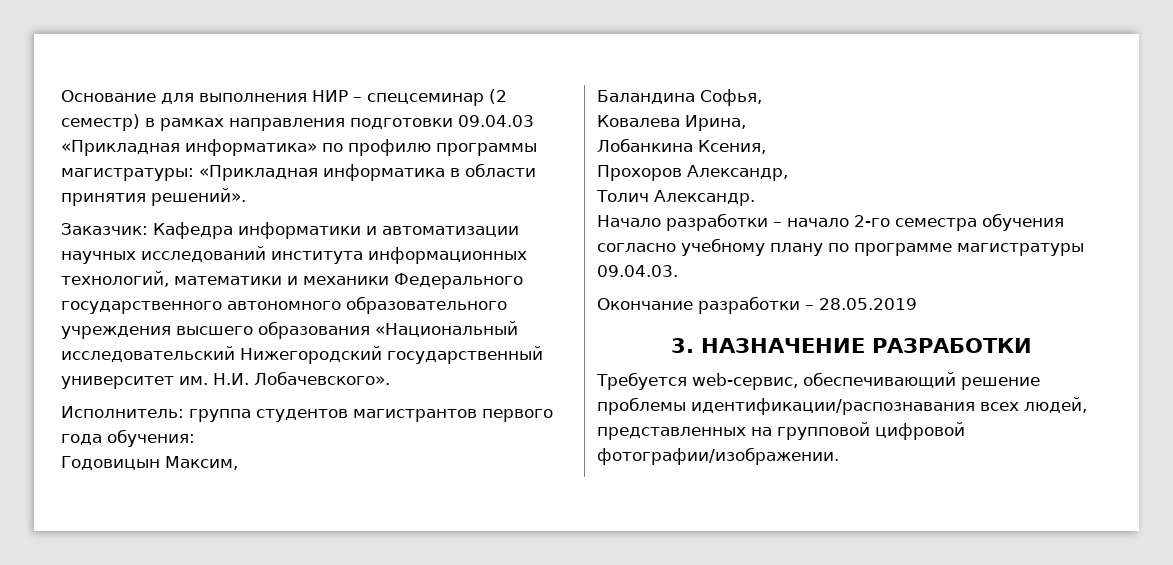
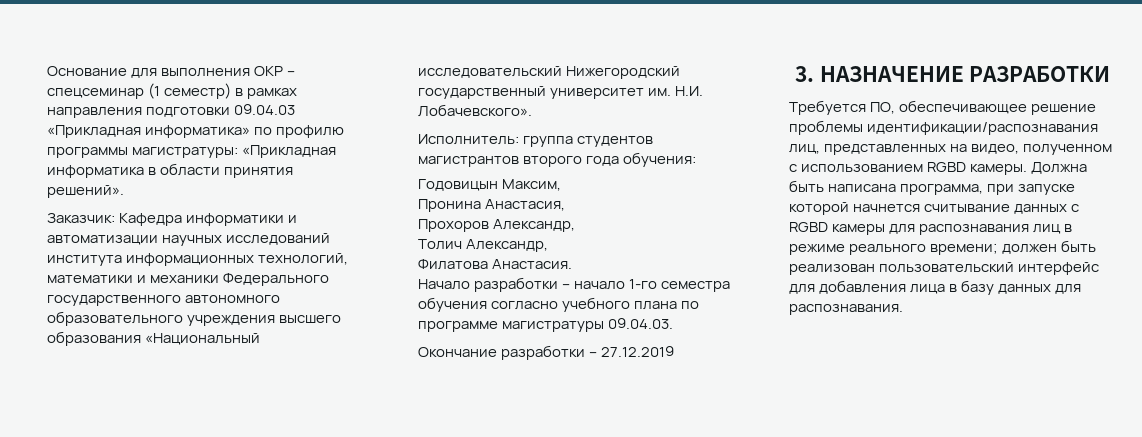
[312,90,348,102] НИР -> [254,66,284,76] ОКР
[489,89,507,104] (2 -> [148,83,161,99] (1
[482,409,553,422] первого -> [523,156,583,167] второго
[597,89,762,106] [597,115,746,131] [597,138,766,154] Баландина Софья, // Ковалева Ирина, // Лобанкина Ксения, -> [418,199,566,212] Пронина Анастасия,
[654,190,755,206] Александр. -> [466,239,549,252] [418,259,573,270] Александр, // Филатова Анастасия.
[854,215,890,227] 2-го -> [629,279,658,289] 1-го
[681,238,823,256] учебному плану -> [562,297,678,312] учебного плана
[819,298,917,310] 28.05.2019 -> [601,346,675,357] 27.12.2019
[692,372,956,390] web-сервис, обеспечивающий -> [870,100,1028,114] ПО, обеспечивающее
[980,397,1087,413] [597,422,965,440] [597,447,839,465] всех людей, представленных на групповой цифровой фотографии/изображении. -> [789,144,1113,155] [789,162,1088,175] [789,180,1076,195] [789,202,1080,215] [789,222,1073,235] [789,240,1097,255] [789,262,1100,275] [789,280,1082,295] [789,304,903,315] лиц, представленных на видео, полученном с использованием RGBD камеры. Должна быть написана программа, при запуске которой начнется считывание данных с RGBD камеры для распознавания лиц в режиме реального времени; должен быть реализован пользовательский интерфейс для добавления лица в базу данных для распознавания.

